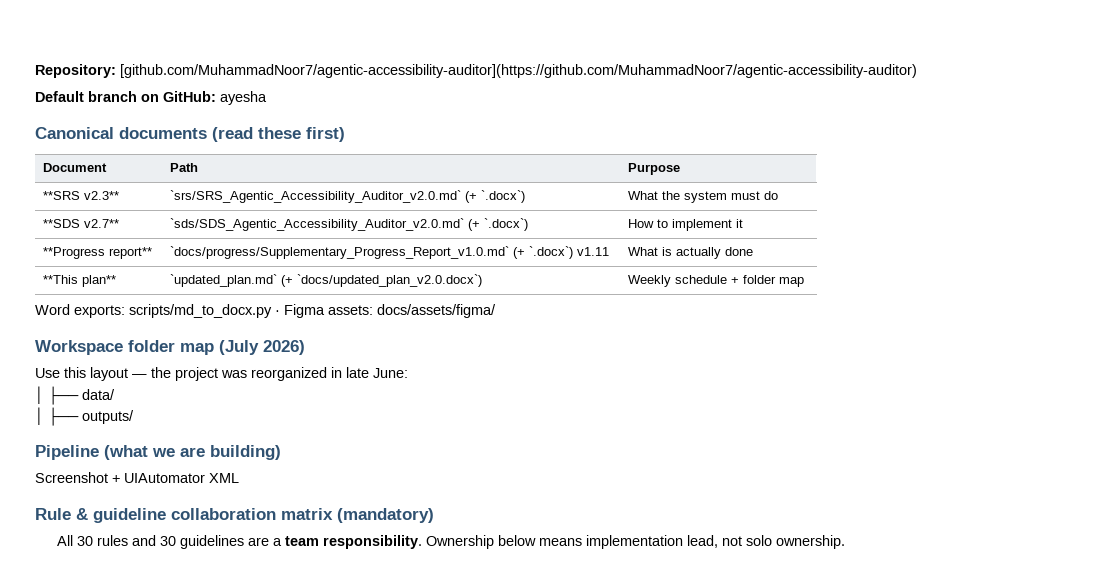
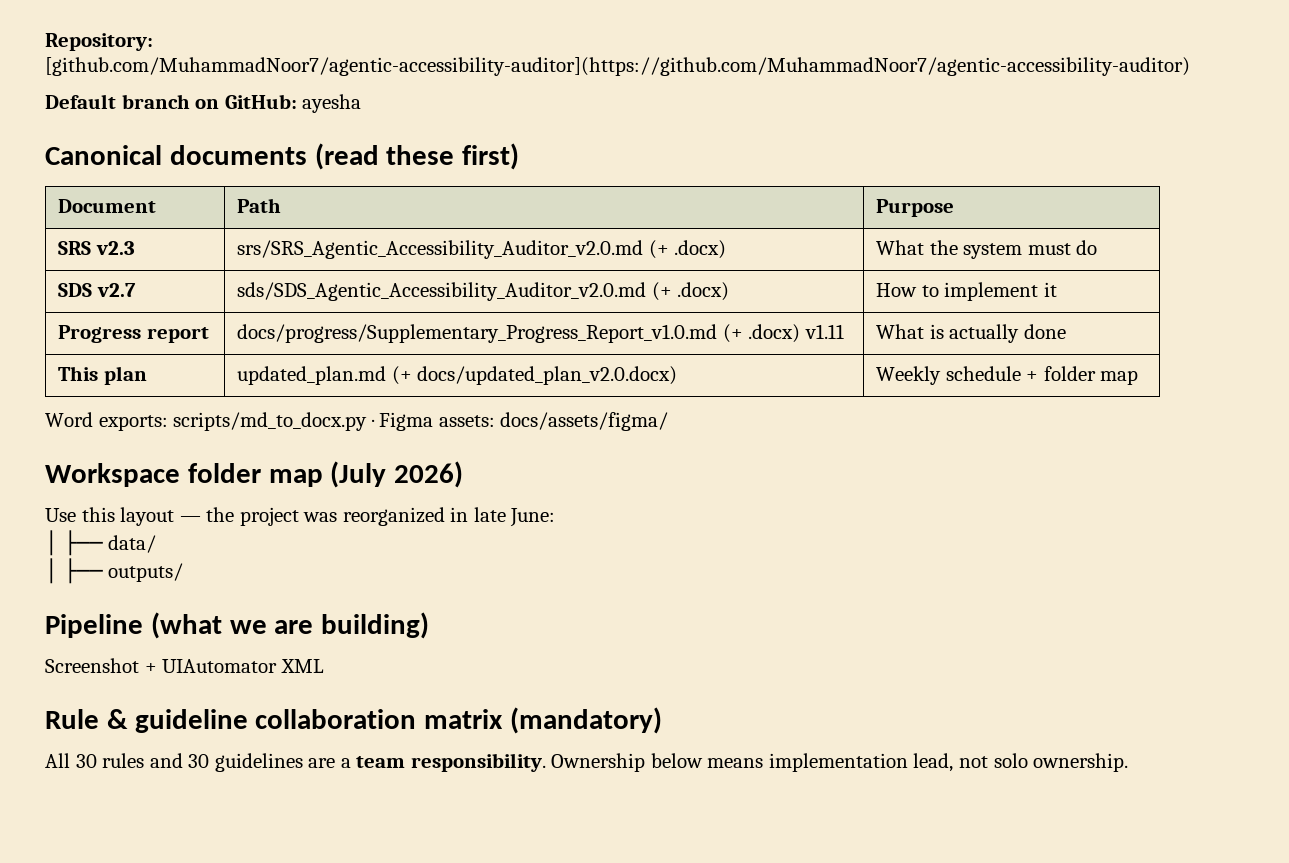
[43,191,120,200] [170,190,526,203] **SRS v2.3** | `srs/SRS_Agentic_Accessibility_Auditor_v2.0.md` (+ `.docx`) -> [58,241,135,255] [237,240,727,259] SRS v2.3 | srs/SRS_Agentic_Accessibility_Auditor_v2.0.md (+ .docx)
[43,219,120,228] [170,218,529,231] **SDS v2.7** | `sds/SDS_Agentic_Accessibility_Auditor_v2.0.md` (+ `.docx`) -> [58,283,136,297] [237,282,730,301] SDS v2.7 | sds/SDS_Agentic_Accessibility_Auditor_v2.0.md (+ .docx)
[43,247,153,259] [170,246,574,259] **Progress report** | `docs/progress/Supplementary_Progress_Report_v1.0.md` (+ `.docx`) -> [58,325,209,343] [237,324,801,343] Progress report | docs/progress/Supplementary_Progress_Report_v1.0.md (+ .docx)
[43,275,117,287] [170,274,483,287] **This plan** | `updated_plan.md` (+ `docs/updated_plan_v2.0.docx`) -> [58,366,147,385] [237,366,678,385] This plan | updated_plan.md (+ docs/updated_plan_v2.0.docx)

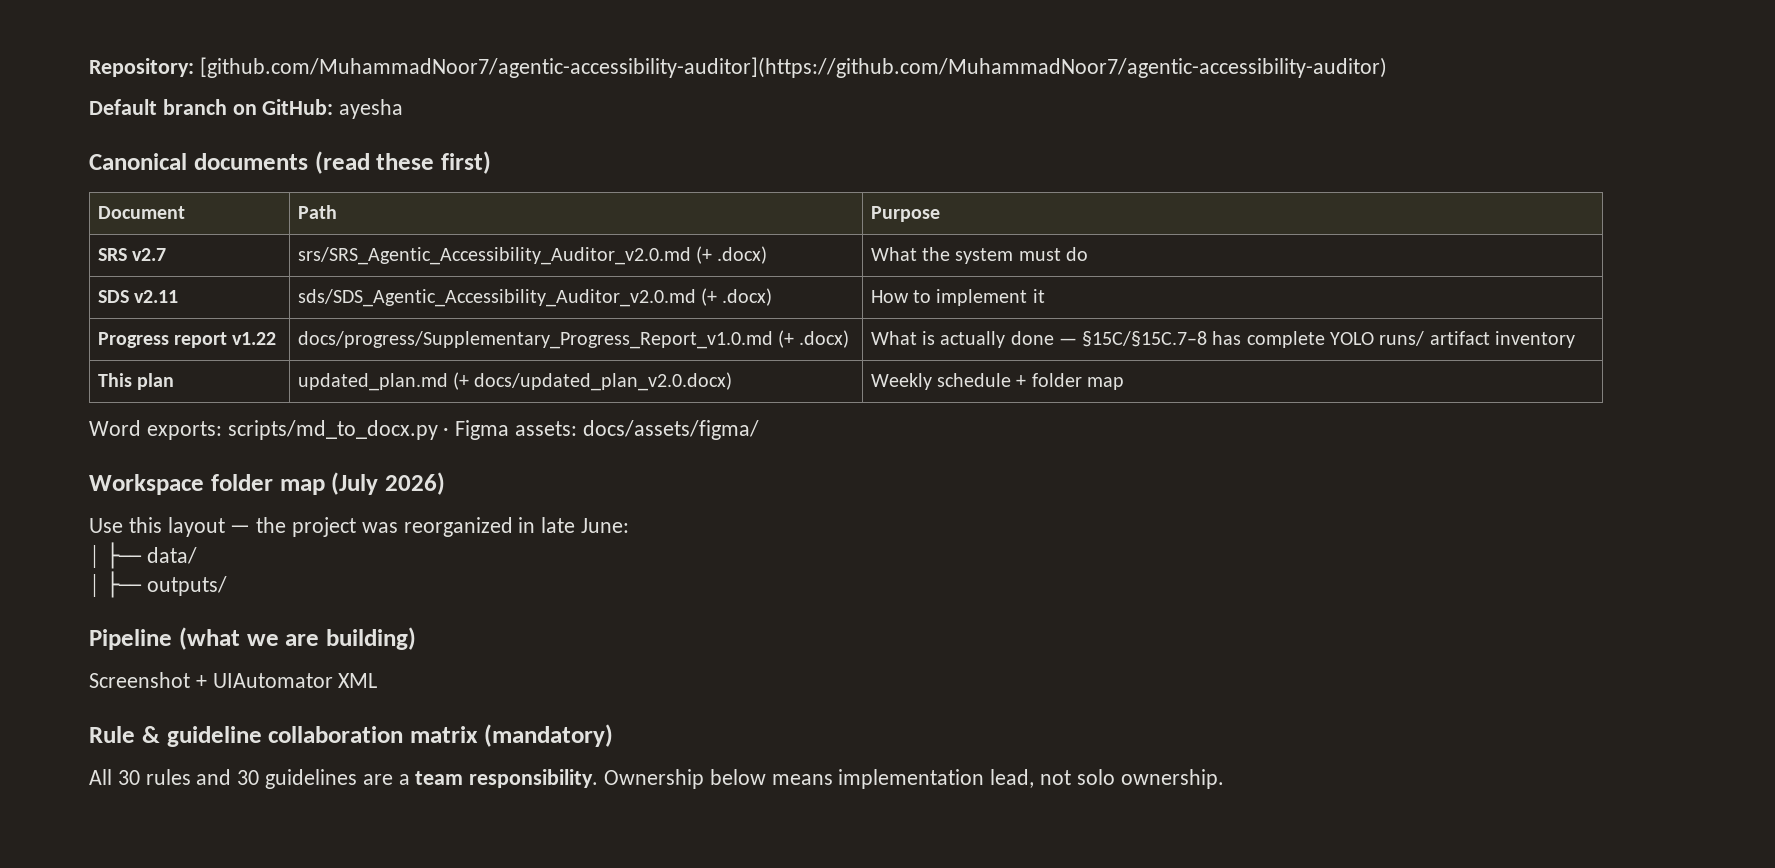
[95,241,135,255] v2.3 -> [132,248,167,261] v2.7
[96,283,136,297] v2.7 -> [134,290,179,303] v2.11
(209, 335) none -> [232,332,277,345] v1.22
[804,324,844,339] v1.11 -> (850, 339) none
(1066, 331) none -> [1058,331,1575,348] — §15C/§15C.7–8 has complete YOLO runs/ artifact inventory

